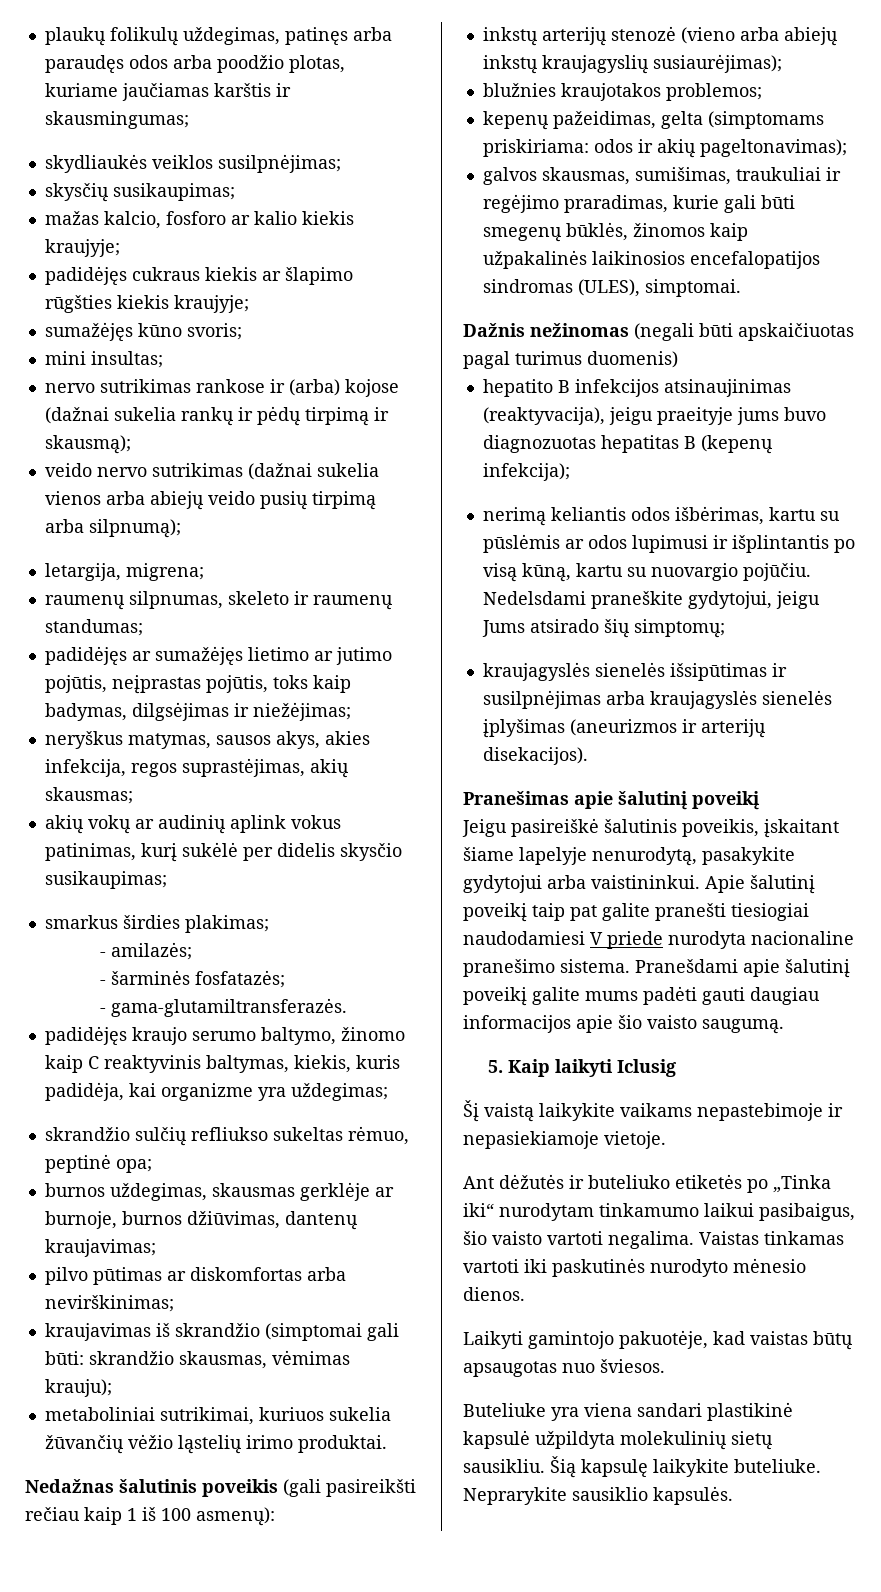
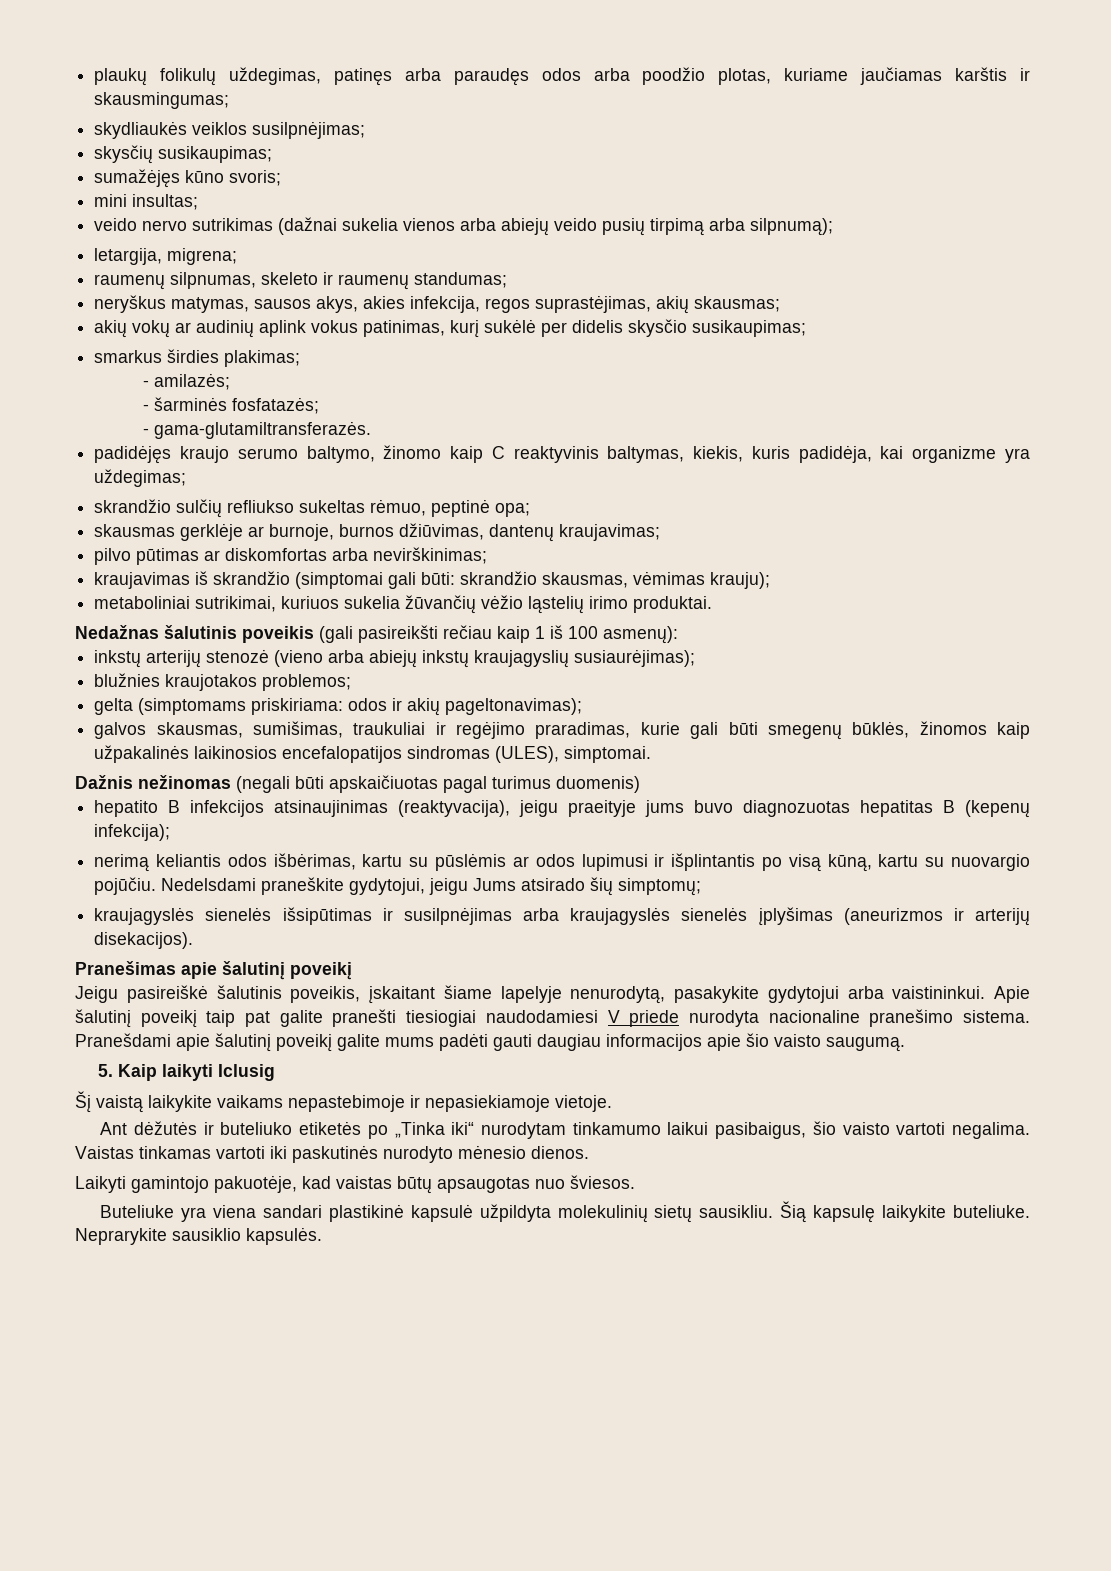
[44,211,354,229] [44,239,120,257] [44,266,353,285] [44,295,249,313] // mažas kalcio, fosforo ar kalio kiekis kraujyje; // padidėjęs cukraus kiekis ar šlapimo rūgšties kiekis kraujyje; -> (273, 154) none
[44,379,399,397] [44,406,389,426] [44,435,131,454] // nervo sutrikimas rankose ir (arba) kojose (dažnai sukelia rankų ir pėdų tirpimą ir skausmą); -> (199, 202) none
[44,646,392,665] [44,675,351,694] [44,702,351,721] // padidėjęs ar sumažėjęs lietimo ar jutimo pojūtis, neįprastas pojūtis, toks kaip badymas, dilgsėjimas ir niežėjimas; -> (508, 280) none
[44,1183,207,1201] burnos uždegimas, -> (531, 510) none
[482,111,656,130] kepenų pažeidimas, -> (352, 682) none

